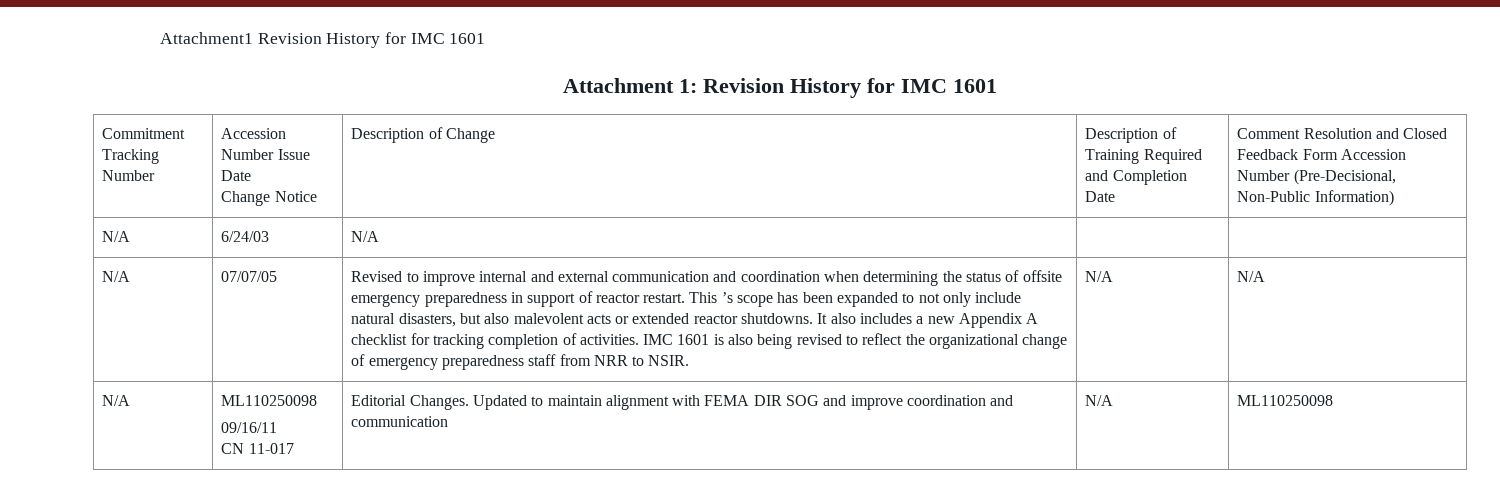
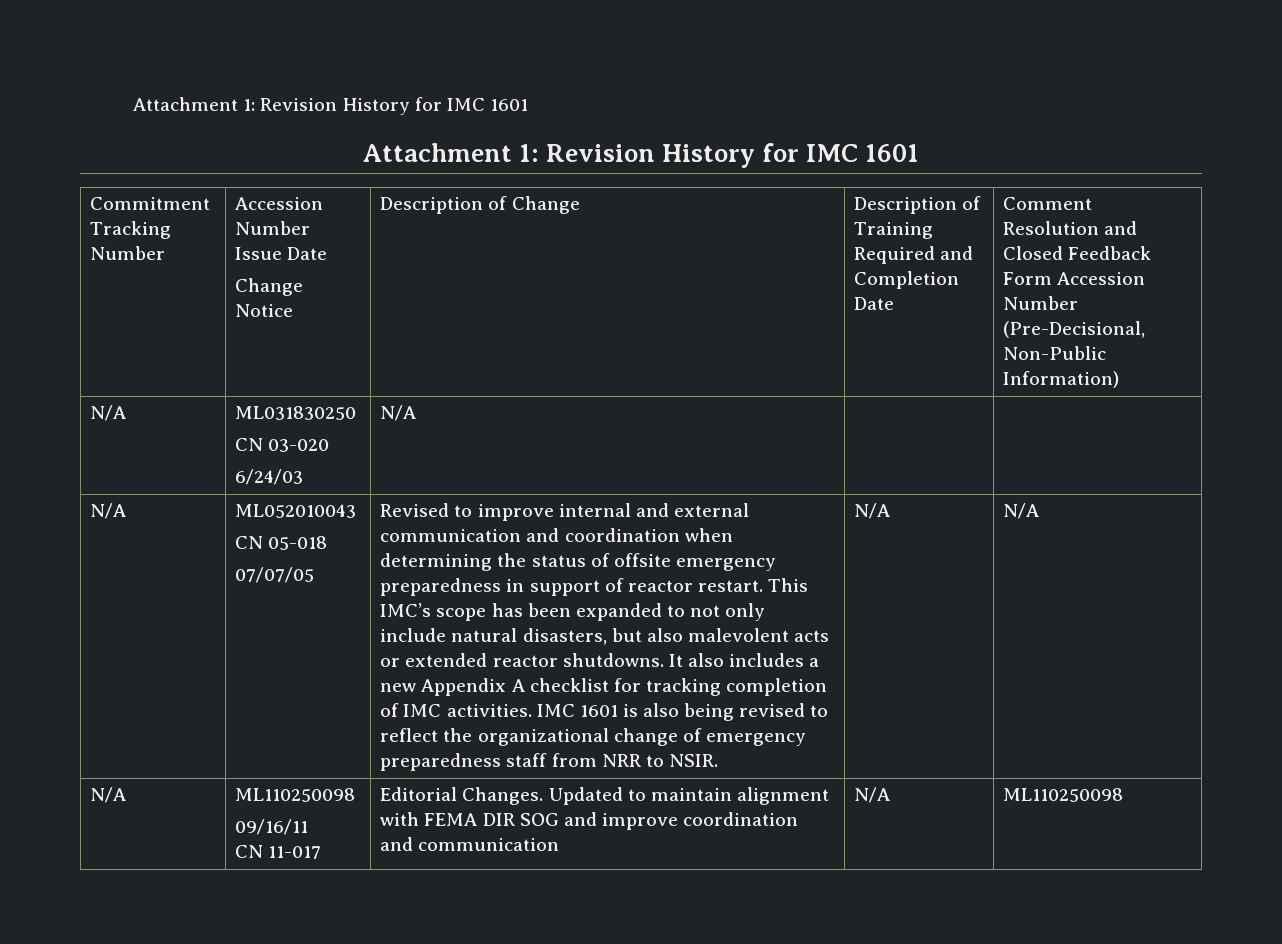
[159,32,253,44] Attachment1 -> [133,97,256,111] Attachment 1:
(131, 236) none -> [235,406,357,420] [235,438,330,452] ML031830250 // CN 03-020 //
(131, 276) none -> [235,504,357,518] [235,536,328,550] ML052010043 // CN 05-018 //
[721,292,733,303] ’s -> [380,603,432,617] IMC’s
(577, 339) none -> [403,704,442,717] IMC

